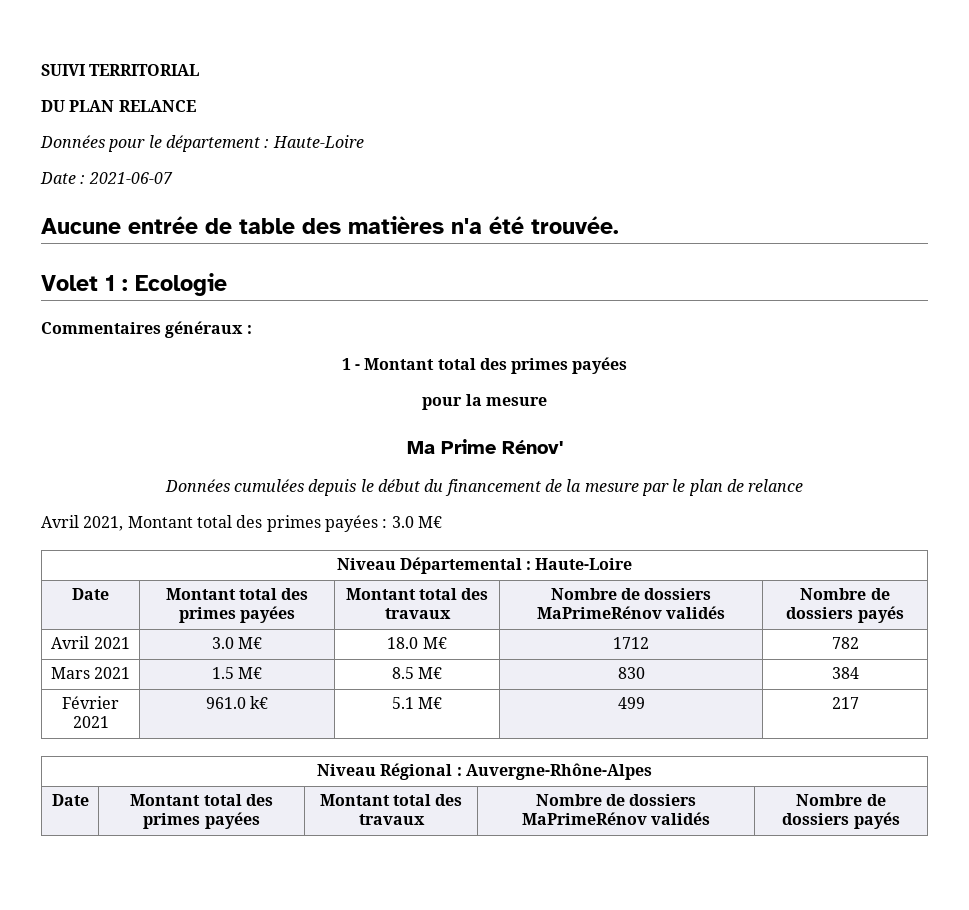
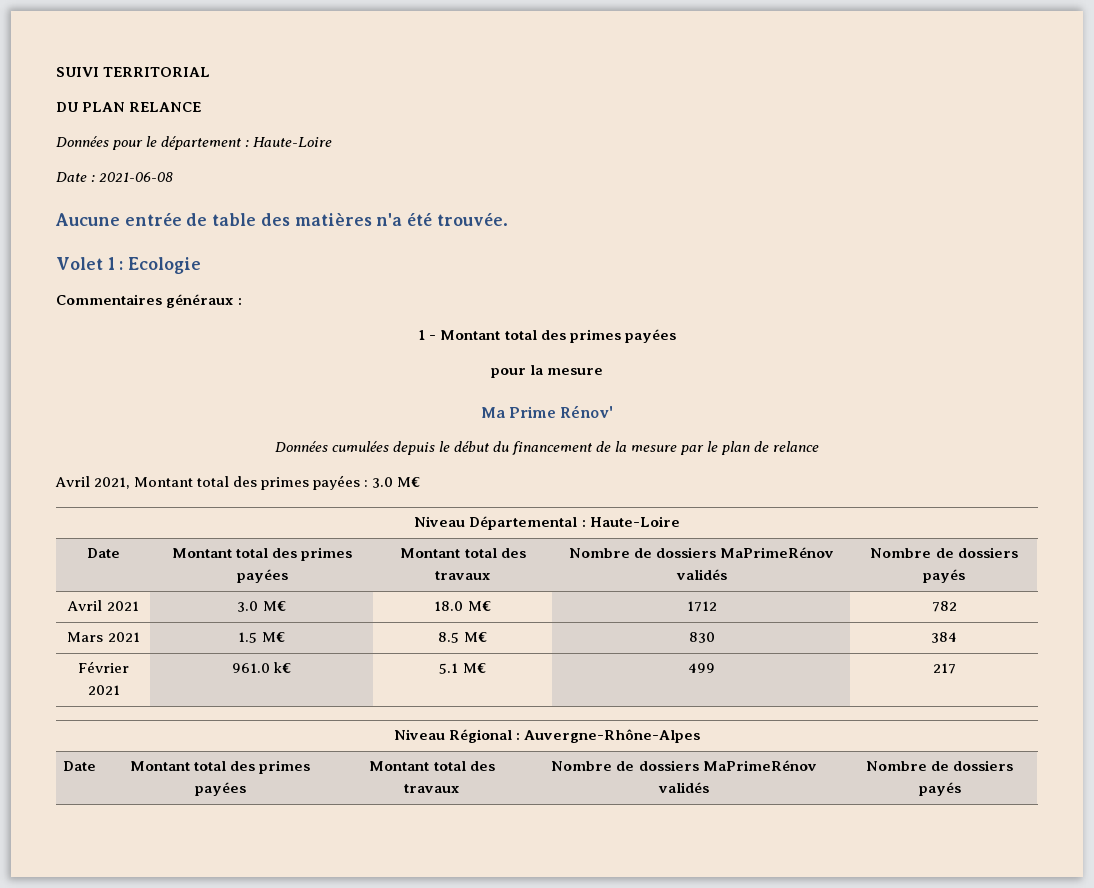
[88,172,173,184] 2021-06-07 -> [99,172,174,182] 2021-06-08

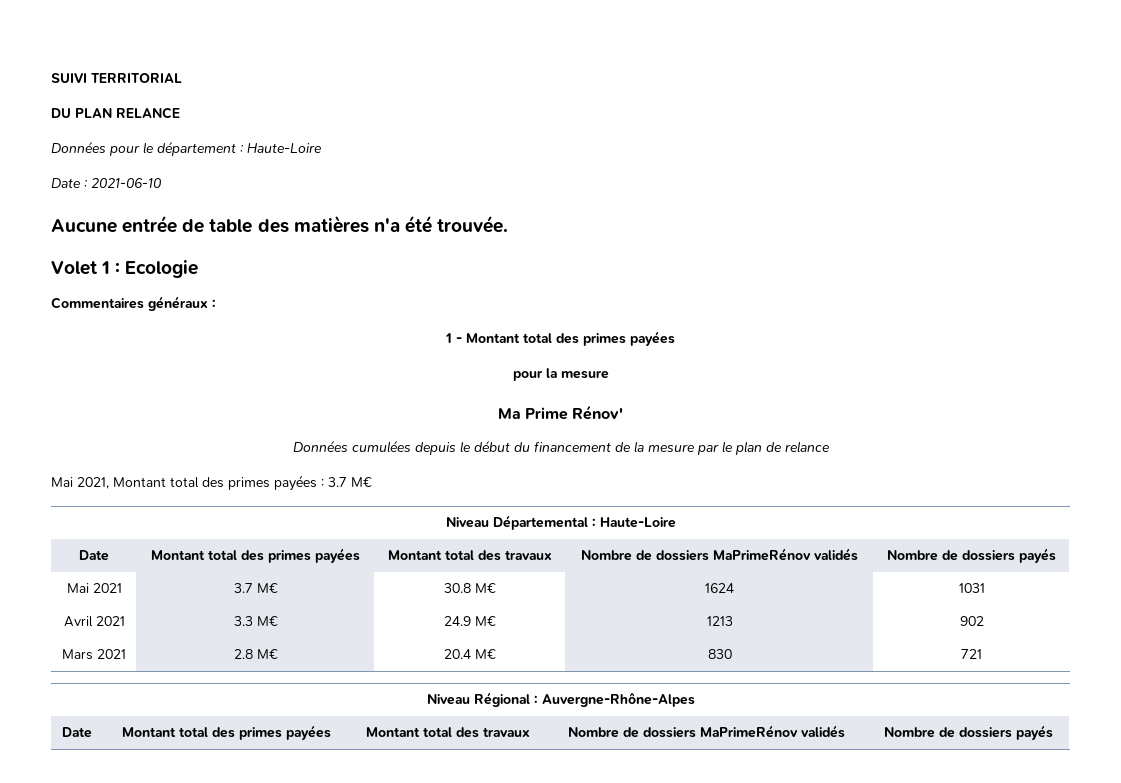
[99,172,174,182] 2021-06-08 -> [91,178,161,188] 2021-06-10
[55,476,90,487] Avril -> [51,477,73,487] Mai
[372,477,394,488] 3.0 -> [328,477,347,487] 3.7
(965, 576) none -> [66,583,122,593] [233,583,278,593] [444,583,496,593] [705,583,734,593] [958,583,985,593] // Mai 2021 | 3.7 M€ | 30.8 M€ | 1624 | 1031
[237,601,287,612] [434,601,492,611] [686,601,717,612] [931,601,957,612] 3.0 M€ | 18.0 M€ | 1712 | 782 -> [233,616,278,626] [444,616,496,626] [706,616,733,626] [959,616,984,626] 3.3 M€ | 24.9 M€ | 1213 | 902
[238,632,286,643] [438,632,460,643] 1.5 M€ | 8.5 -> [233,649,278,659] [444,649,471,659] 2.8 M€ | 20.4
[931,632,957,643] [78,661,129,673] [87,685,120,695] [231,662,293,673] [439,663,487,674] [688,663,715,673] [932,663,956,674] 384 // Février 2021 | 961.0 k€ | 5.1 M€ | 499 | 217 -> [961,649,982,659] 721

